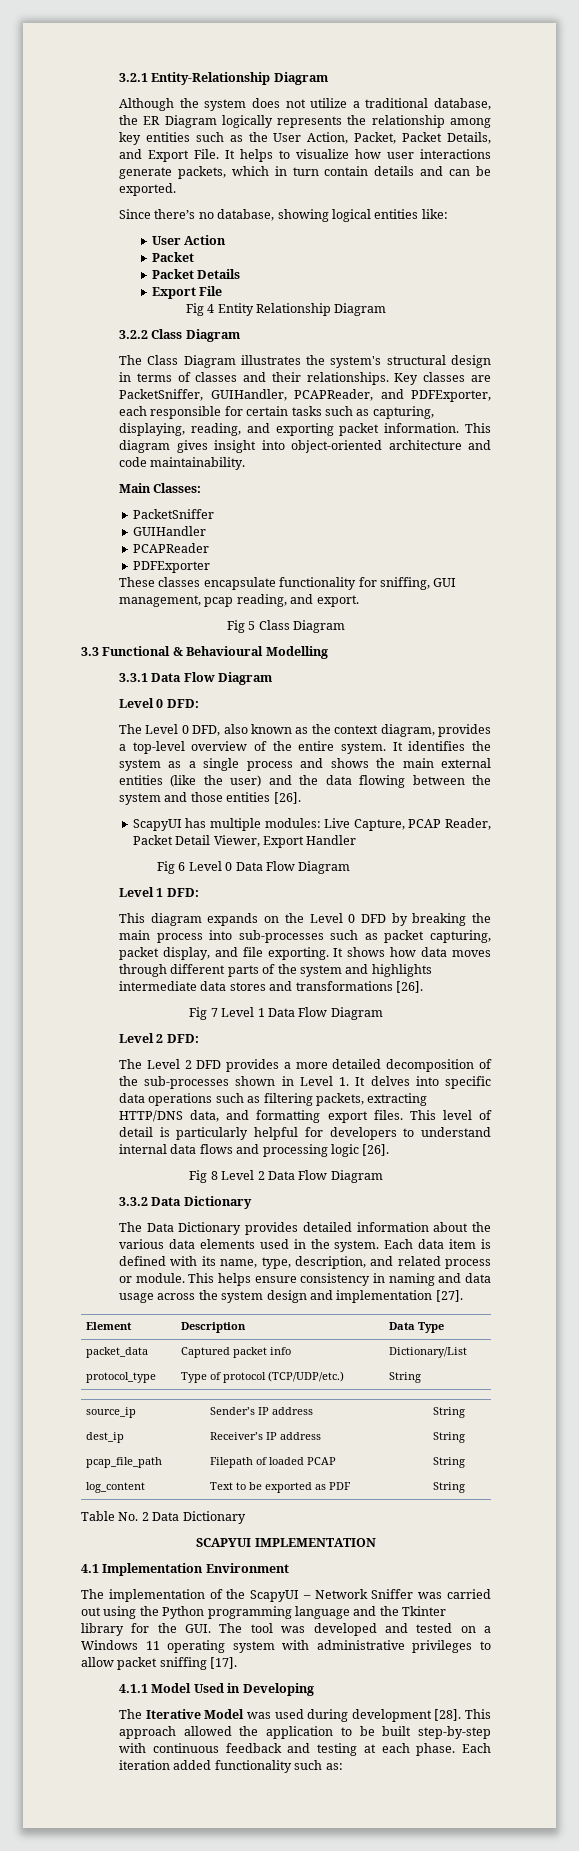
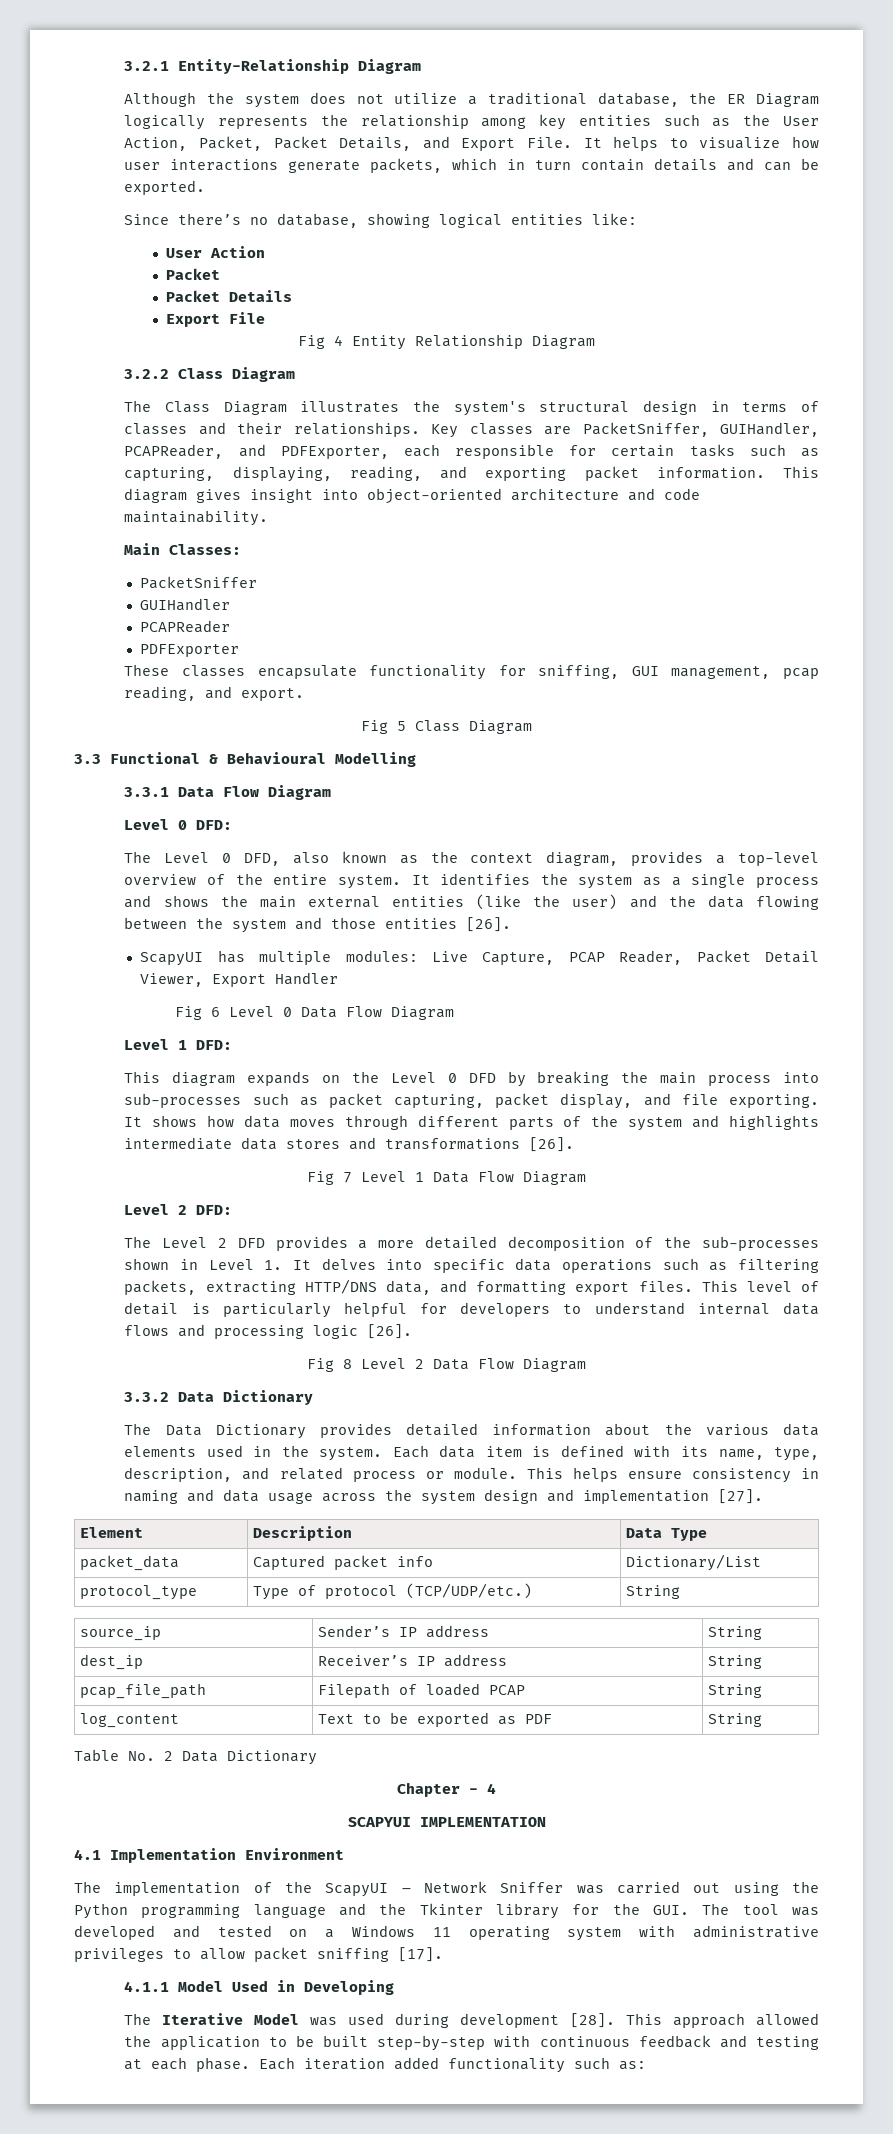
(246, 1517) none -> [397,1782,496,1797] // Chapter - 4

